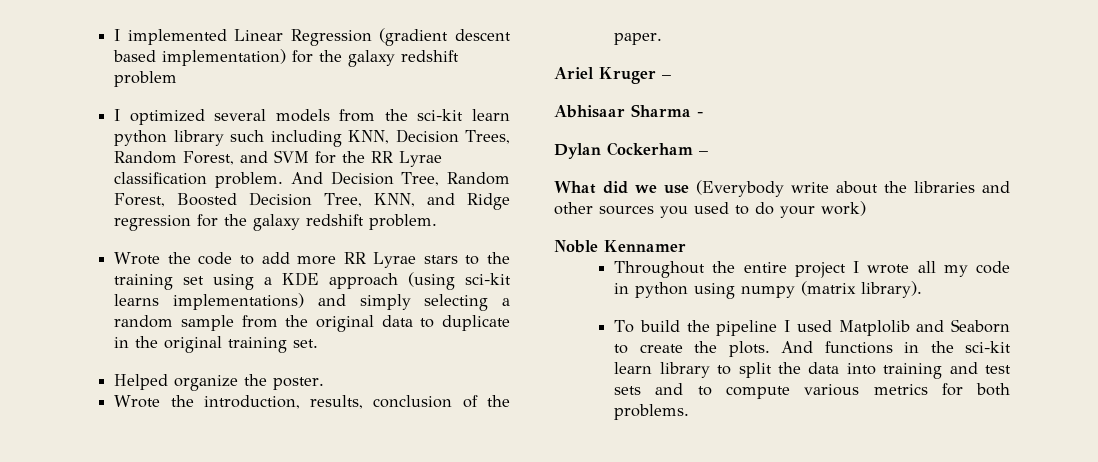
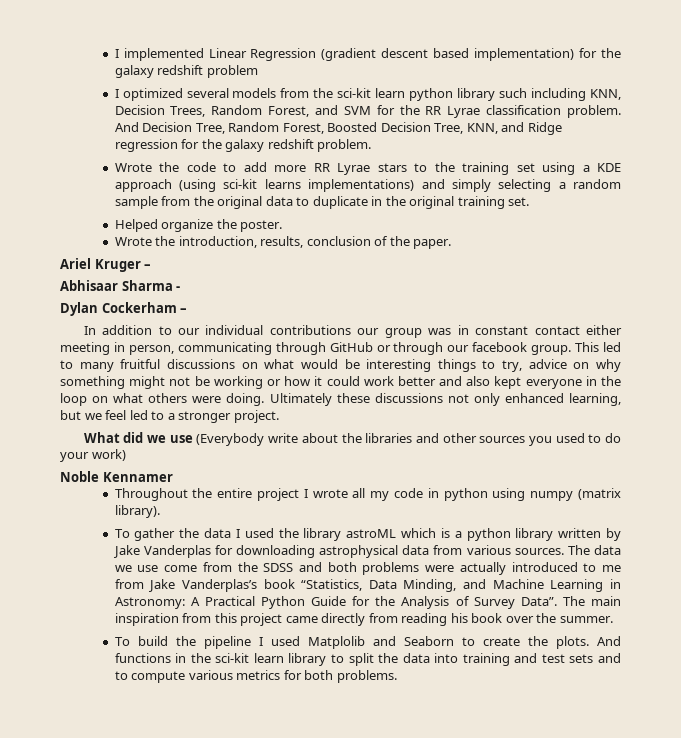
(708, 153) none -> [83,325,622,338] [60,342,621,355] [60,359,622,372] [60,376,621,389] [60,393,621,406] [60,410,279,423] // In addition to our individual contributions our group was in constant contact either meeting in person, communicating through GitHub or through our facebook group. This led to many fruitful discussions on what would be interesting things to try, advice on why something might not be working or how it could work better and also kept everyone in the loop on what others were doing. Ultimately these discussions not only enhanced learning, but we feel led to a stronger project.
(923, 289) none -> [114,528,621,541] [112,545,621,558] [114,562,621,575] [114,579,621,592] [114,596,621,609] [114,613,613,626] // To gather the data I used the library astroML which is a python library written by Jake Vanderplas for downloading astrophysical data from various sources. The data we use come from the SDSS and both problems were actually introduced to me from Jake Vanderplas’s book “Statistics, Data Minding, and Machine Learning in Astronomy: A Practical Python Guide for the Analysis of Survey Data”. The main inspiration from this project came directly from reading his book over the summer.

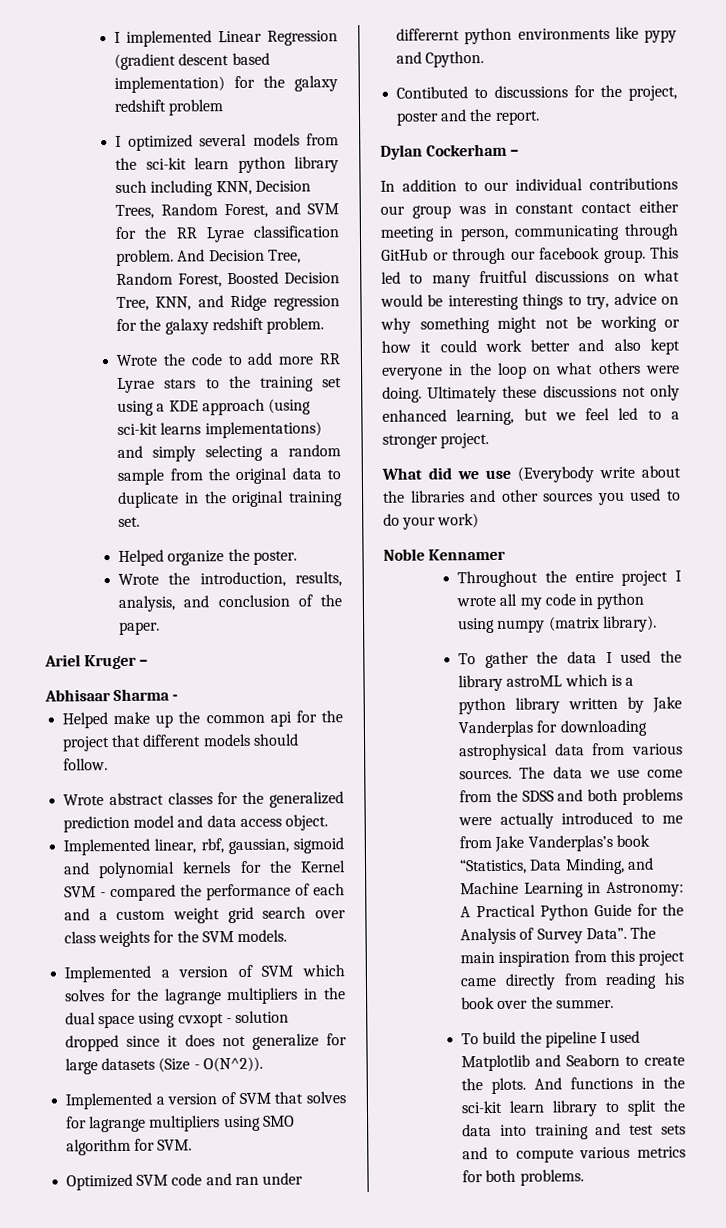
(304, 242) none -> [118,595,210,612] analysis, and
(181, 288) none -> [62,710,343,729] [62,733,299,752] [63,758,109,771] [63,791,344,808] [63,814,328,833] [63,837,344,856] [63,860,346,879] [64,883,345,902] [64,906,346,924] [64,929,287,948] [64,964,345,983] [65,987,346,1005] [65,1010,289,1029] [65,1033,347,1052] [65,1056,263,1075] [65,1091,346,1110] [66,1115,295,1133] [66,1138,193,1156] [66,1172,303,1191] [396,26,677,45] [396,51,485,68] [396,84,677,101] [396,108,540,126] // Helped make up the common api for the project that different models should follow. // Wrote abstract classes for the generalized prediction model and data access object. // Implemented linear, rbf, gaussian, sigmoid and polynomial kernels for the Kernel SVM - compared the performance of each and a custom weight grid search over class weights for the SVM models. // Implemented a version of SVM which solves for the lagrange multipliers in the dual space using cvxopt - solution dropped since it does not generalize for large datasets (Size - O(N^2)). // Implemented a version of SVM that solves for lagrange multipliers using SMO algorithm for SVM. // Optimized SVM code and ran under differernt python environments like pypy and Cpython. // Contibuted to discussions for the project, poster and the report.
[307,636,365,649] Matplolib -> [461,1054,531,1072] Matplotlib

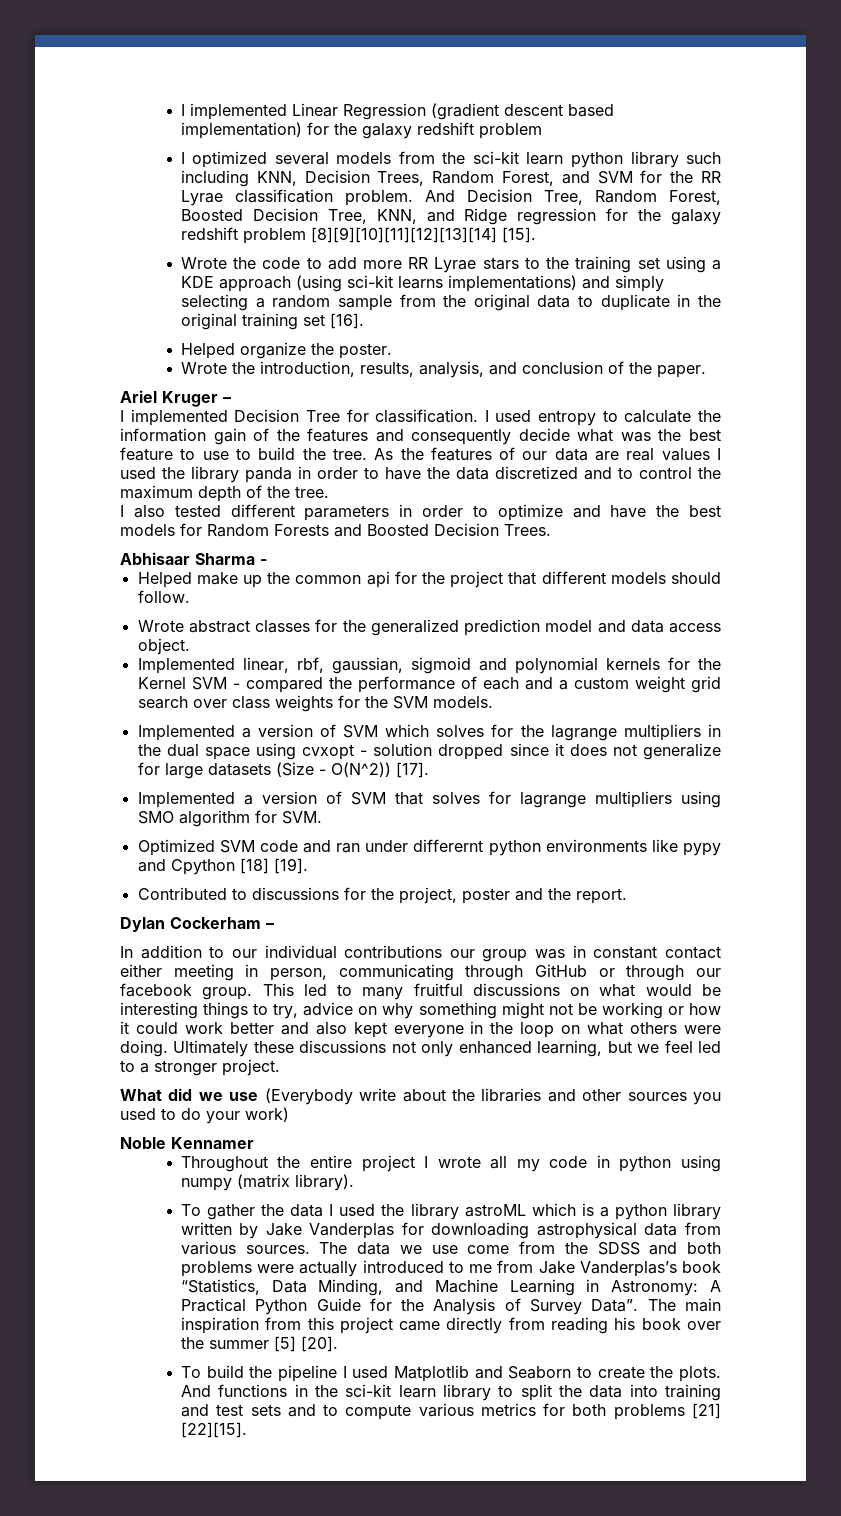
[265,317,324,334] problem. -> [242,227,536,244] problem [8][9][10][11][12][13][14] [15].
[118,516,141,527] set. -> [302,313,364,329] set [16].
(149, 662) none -> [120,409,721,426] [120,428,721,445] [120,447,721,461] [120,466,721,483] [120,485,329,502] [120,504,721,521] [120,523,551,537] // I implemented Decision Tree for classification. I used entropy to calculate the information gain of the features and consequently decide what was the best feature to use to build the tree. As the features of our data are real values I used the library panda in order to have the data discretized and to control the maximum depth of the tree. // I also tested different parameters in order to optimize and have the best models for Random Forests and Boosted Decision Trees.
[202,1056,263,1073] O(N^2)). -> [330,762,429,778] O(N^2)) [17].
[425,51,485,68] [396,86,469,99] Cpython. // Contibuted -> [170,858,308,875] [137,887,227,900] Cpython [18] [19]. // Contributed
[555,999,614,1009] summer. -> [208,1336,338,1352] summer [5] [20].
[519,1169,584,1186] problems. -> [613,1403,721,1420] [180,1422,247,1438] problems [21] [22][15].

